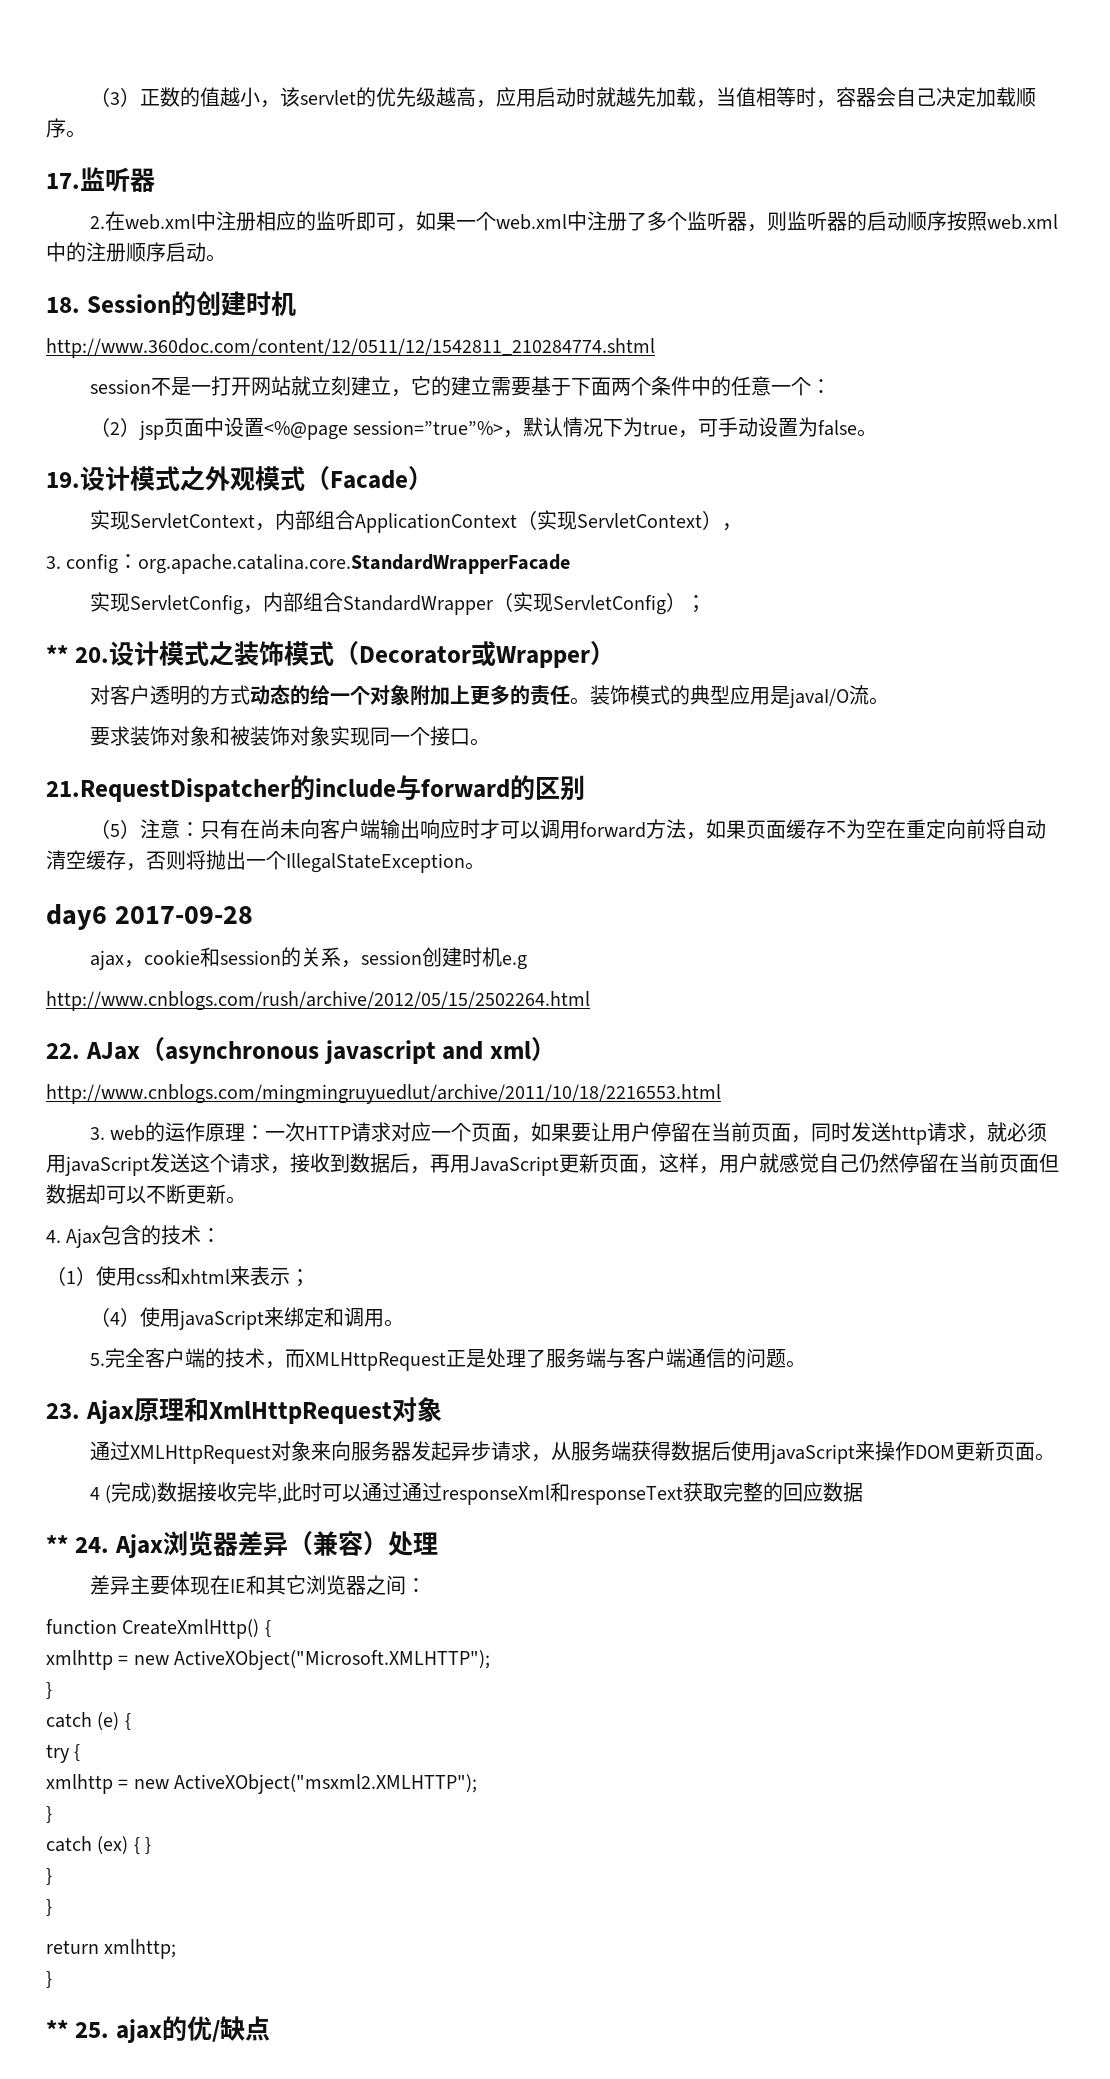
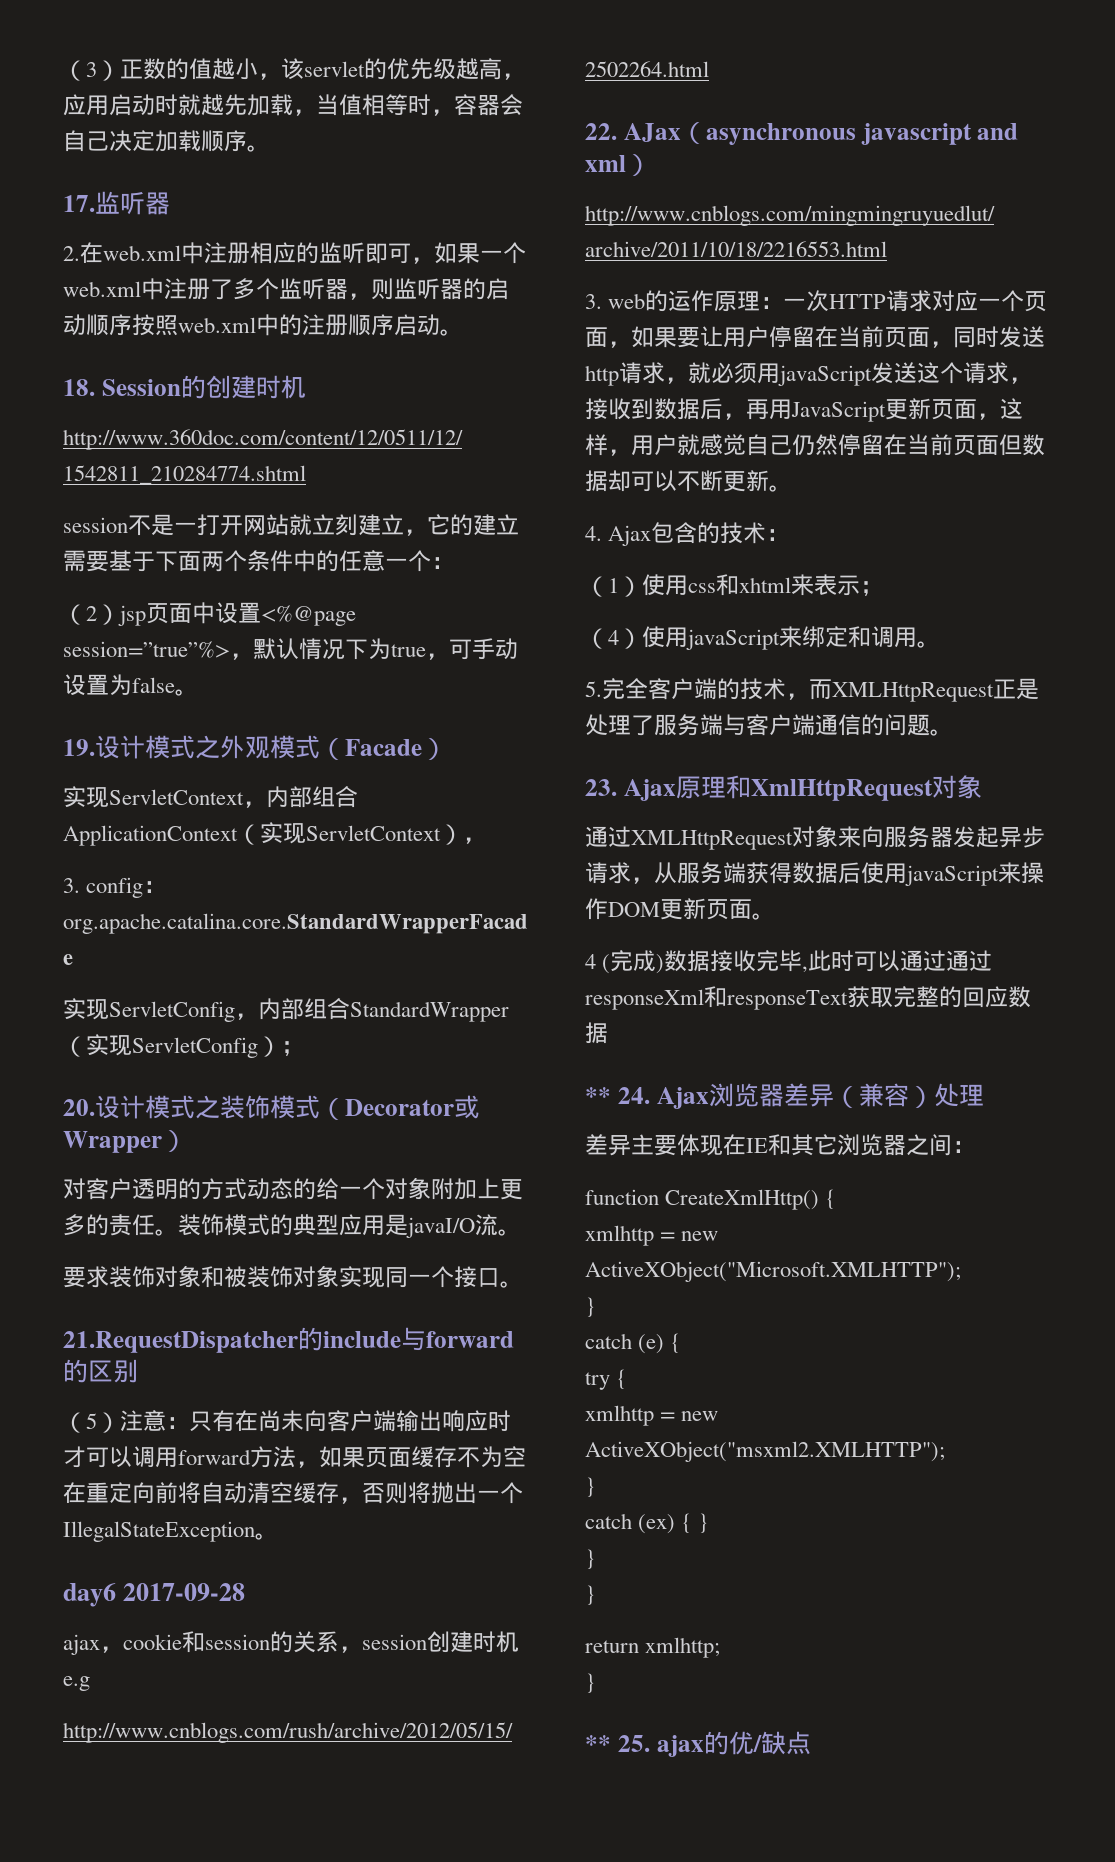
[46,645,68,663] ** -> (304, 1048) none

